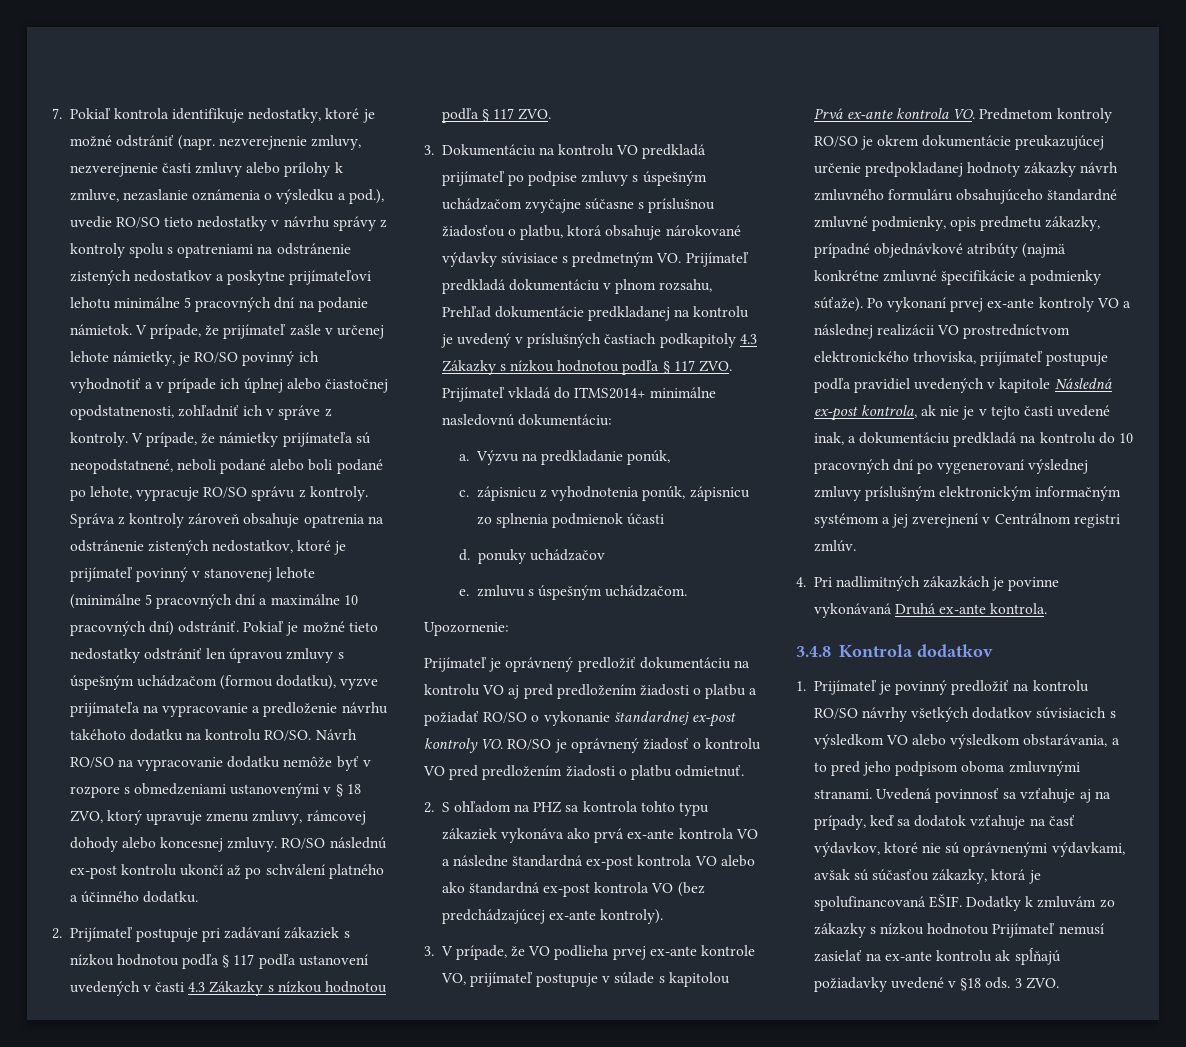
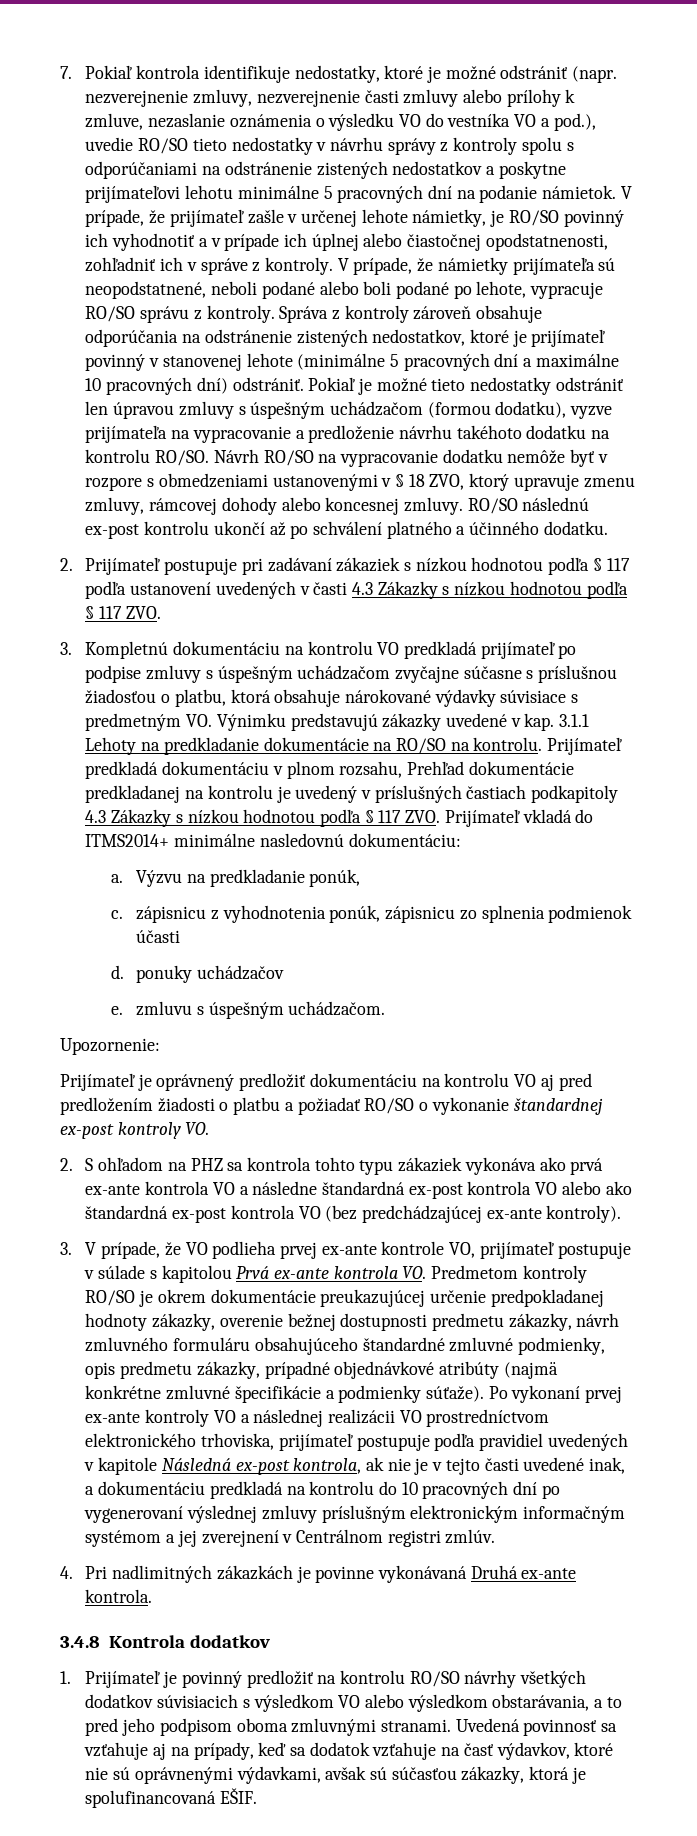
(335, 196) none -> [399,113,537,127] VO do vestníka VO
[177,244,254,258] opatreniami -> [85,161,198,179] odporúčaniami
[303,514,365,528] opatrenia -> [85,329,179,347] odporúčania
[441,144,536,156] Dokumentáciu -> [85,641,281,659] Kompletnú dokumentáciu
(682, 258) none -> [216,713,590,731] [85,737,543,755] Výnimku predstavujú zákazky uvedené v kap. 3.1.1 Lehoty na predkladanie dokumentácie na RO/SO na kontrolu.
[507,738,762,753] [423,765,745,780] RO/SO je oprávnený žiadosť o kontrolu VO pred predložením žiadosti o platbu odmietnuť. -> (210, 1128) none
[1024,162,1077,177] zákazky -> [152,1313,572,1331] zákazky, overenie bežnej dostupnosti predmetu zákazky,
[966,896,1115,911] [813,923,1104,938] [813,947,1061,965] [813,977,1059,992] Dodatky k zmluvám zo zákazky s nízkou hodnotou Prijímateľ nemusí zasielať na ex-ante kontrolu ak spĺňajú požiadavky uvedené v §18 ods. 3 ZVO. -> (258, 1796) none

